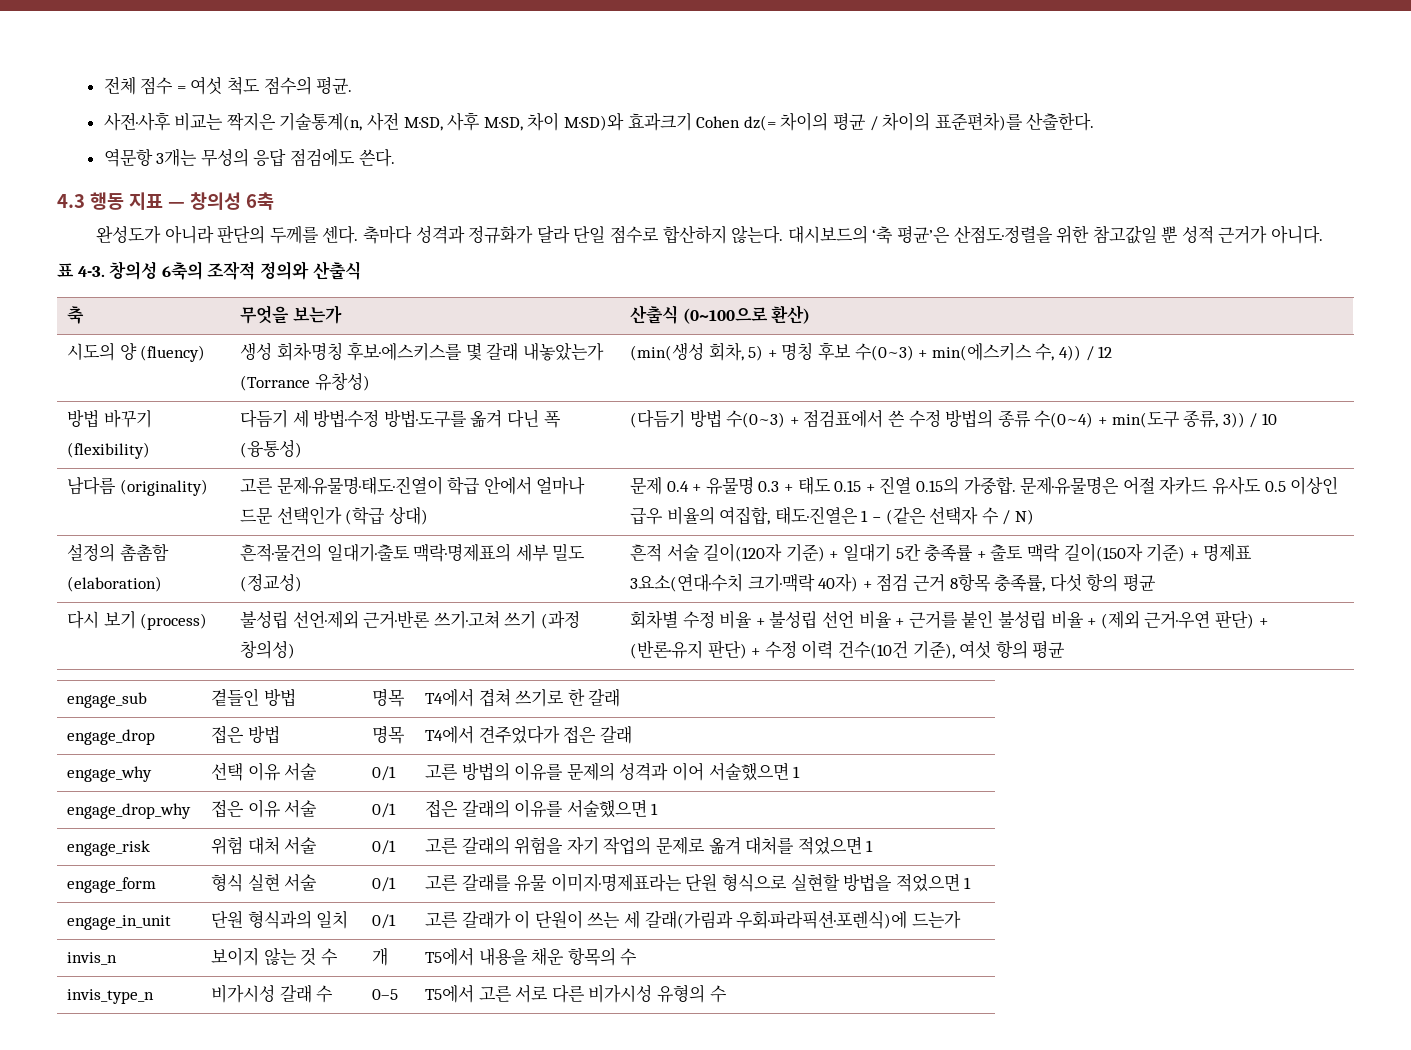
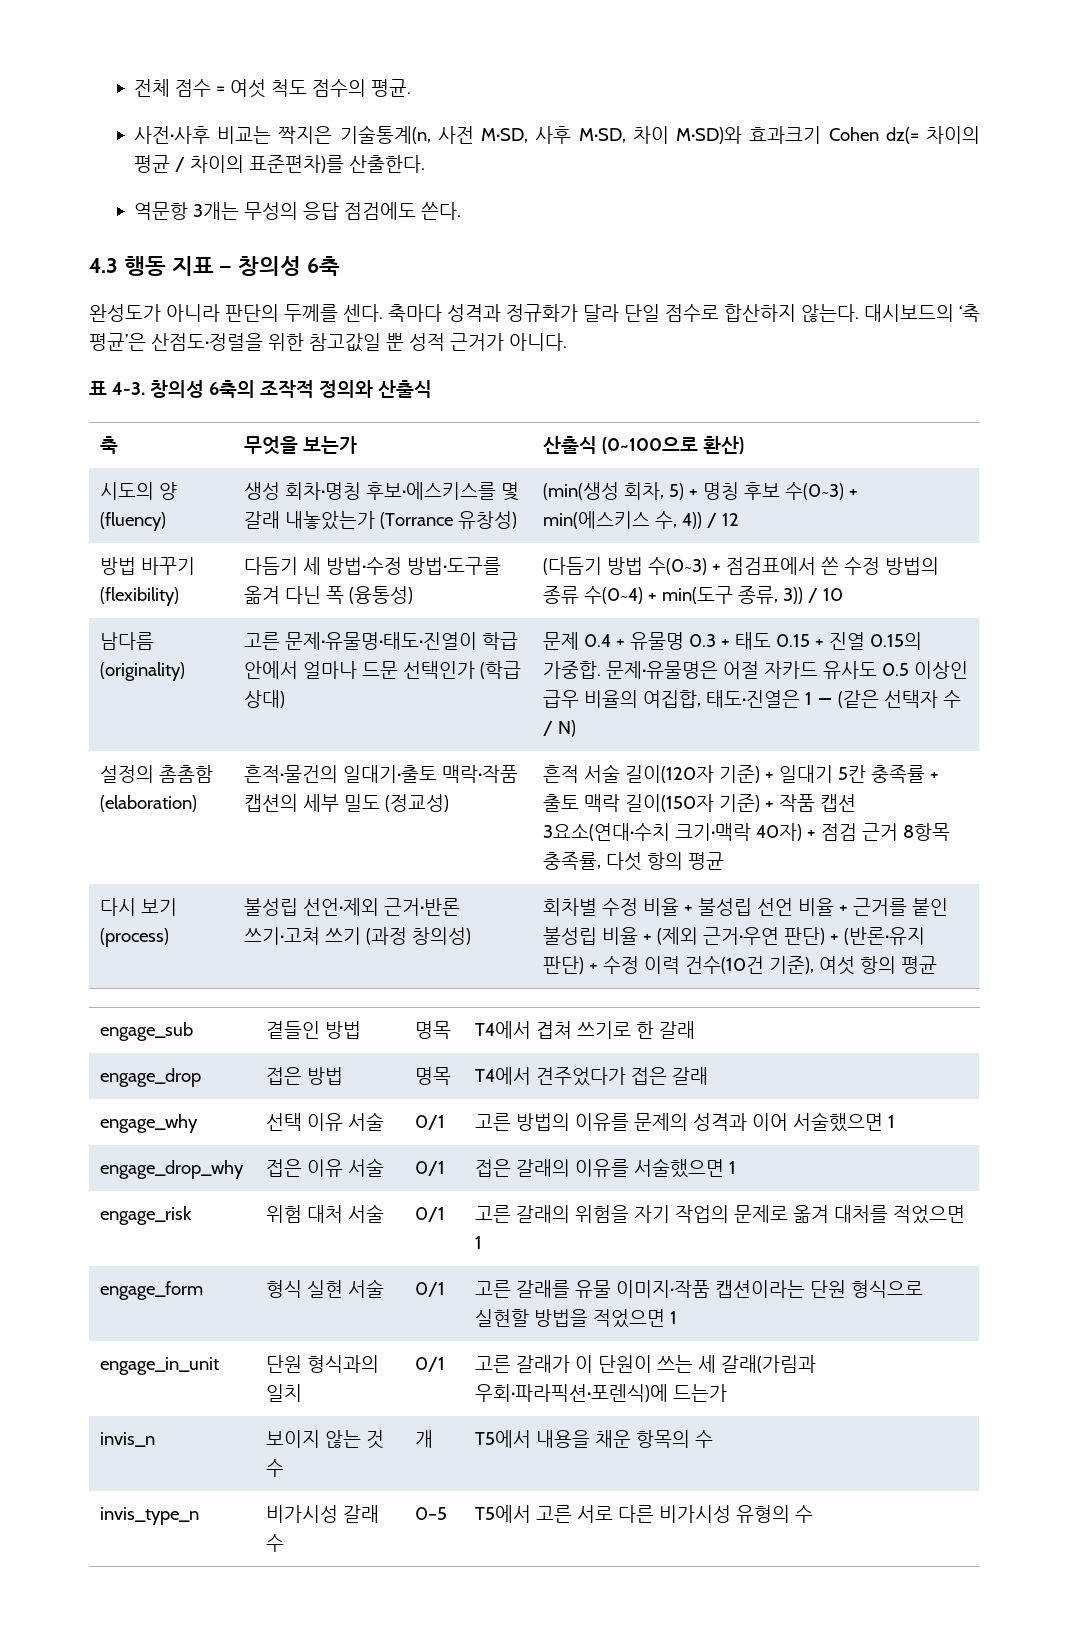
[413,543,512,562] 맥락·명제표의 -> [442,765,519,783] [244,794,299,812] 맥락·작품 캡션의
[1203,543,1253,562] 명제표 -> [779,794,857,812] 작품 캡션
[550,873,682,892] 이미지·명제표라는 -> [616,1280,806,1298] 이미지·작품 캡션이라는

